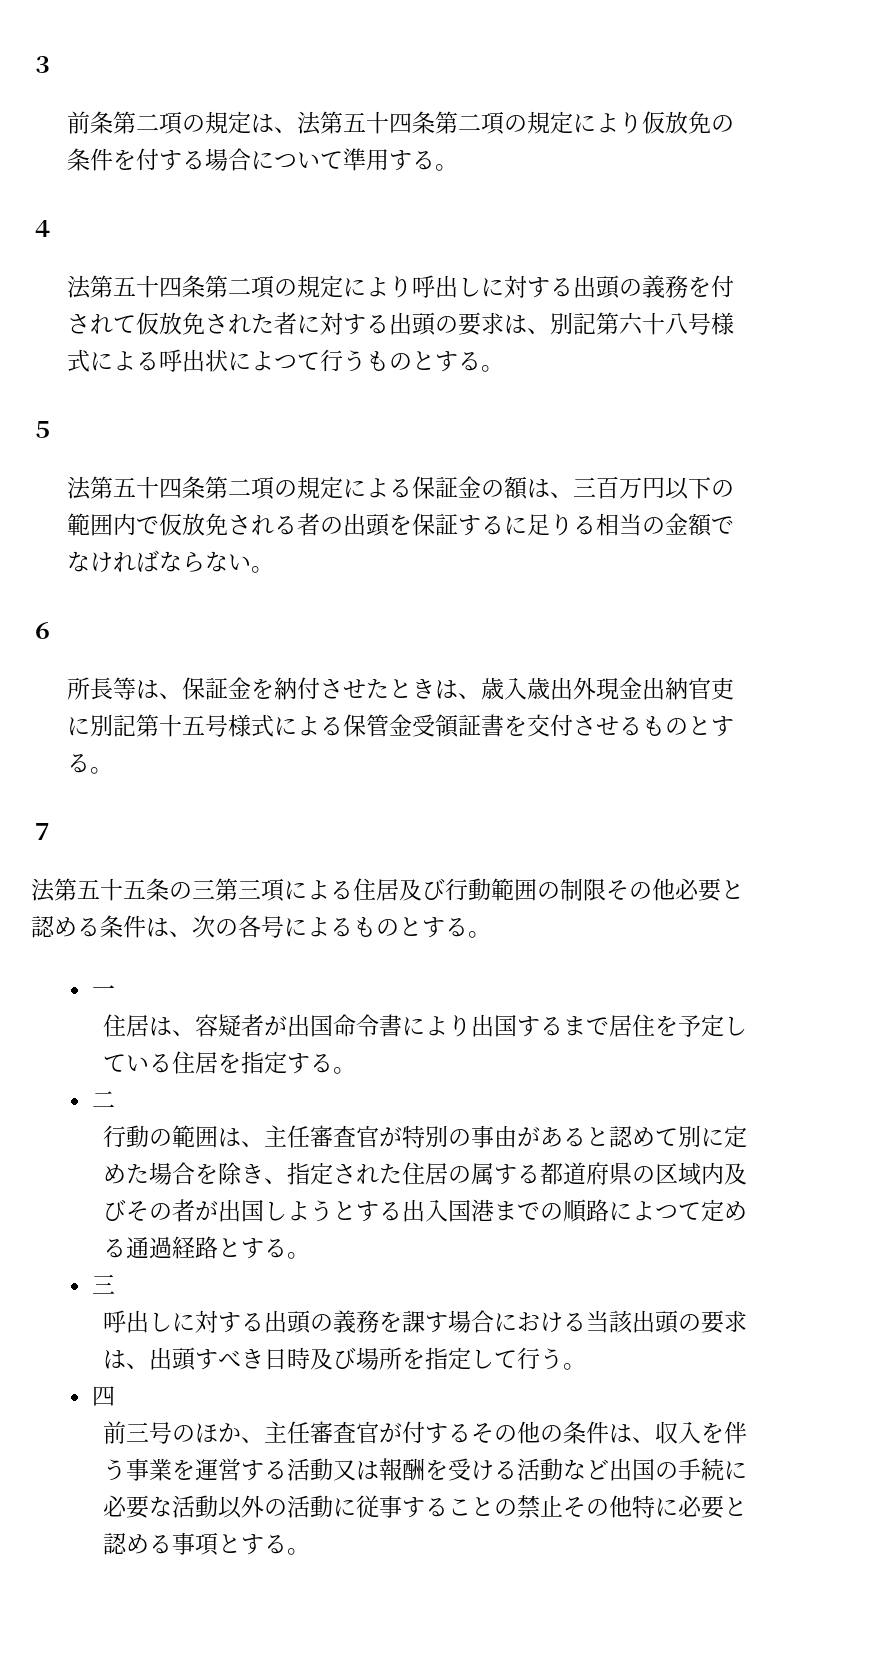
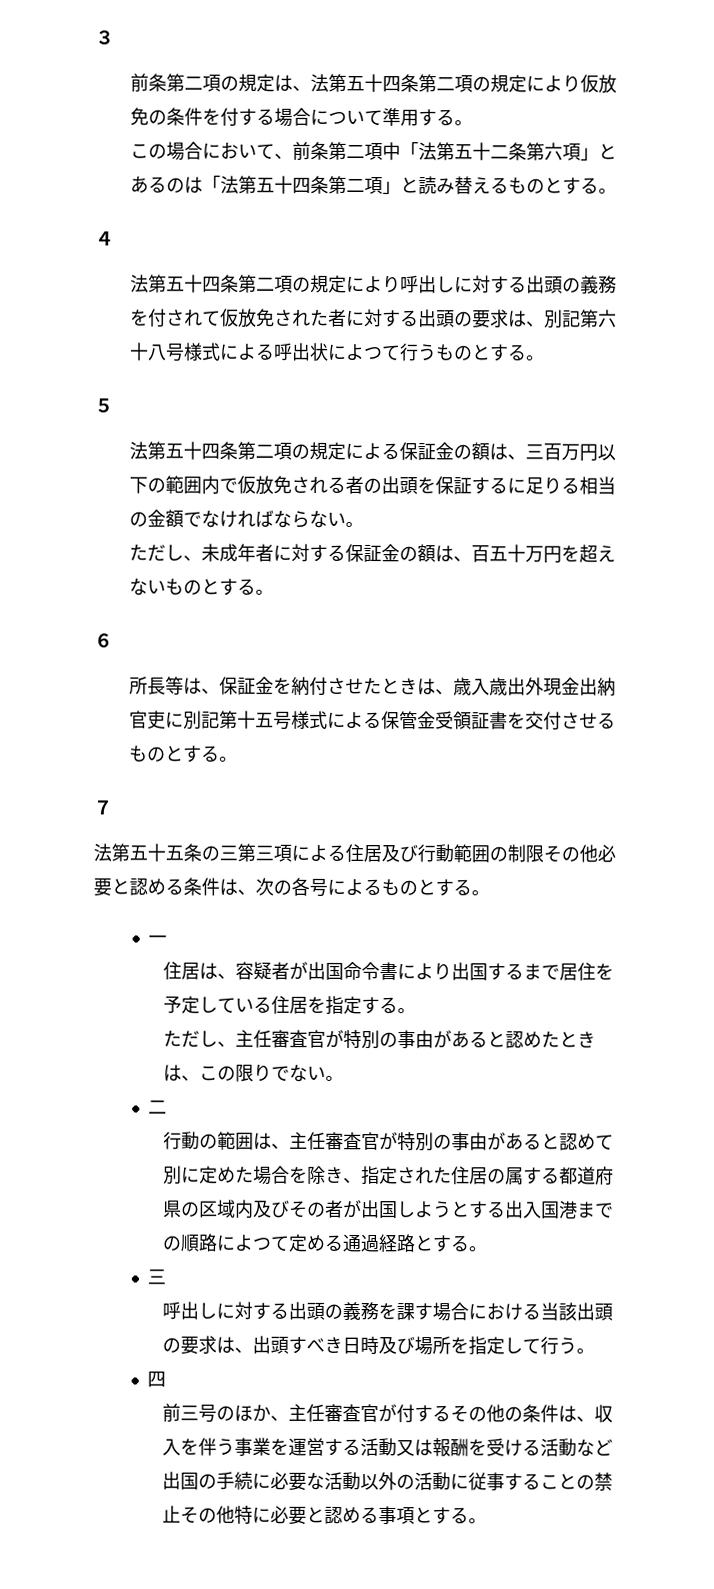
(458, 167) none -> [129,141,617,161] [129,175,617,195] // この場合において、前条第二項中「法第五十二条第六項」とあるのは「法第五十四条第二項」と読み替えるものとする。
(274, 569) none -> [128,543,616,564] [128,578,274,596] // ただし、未成年者に対する保証金の額は、百五十万円を超えないものとする。
(356, 1070) none -> [162,1029,596,1050] [162,1063,344,1082] // ただし、主任審査官が特別の事由があると認めたときは、この限りでない。

